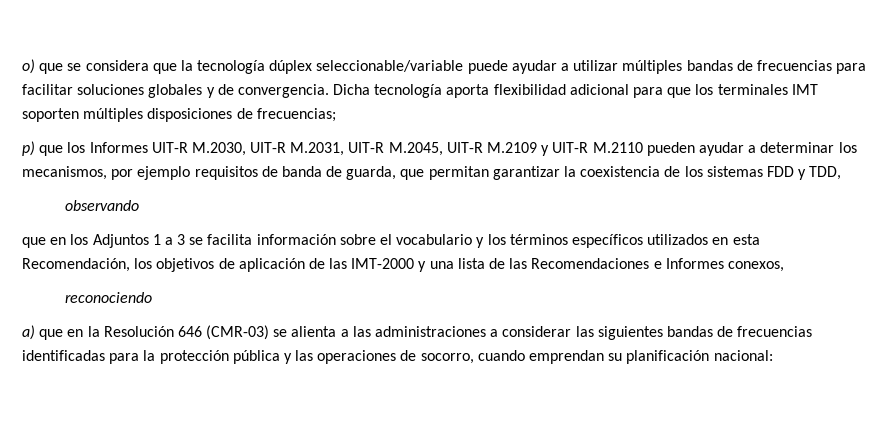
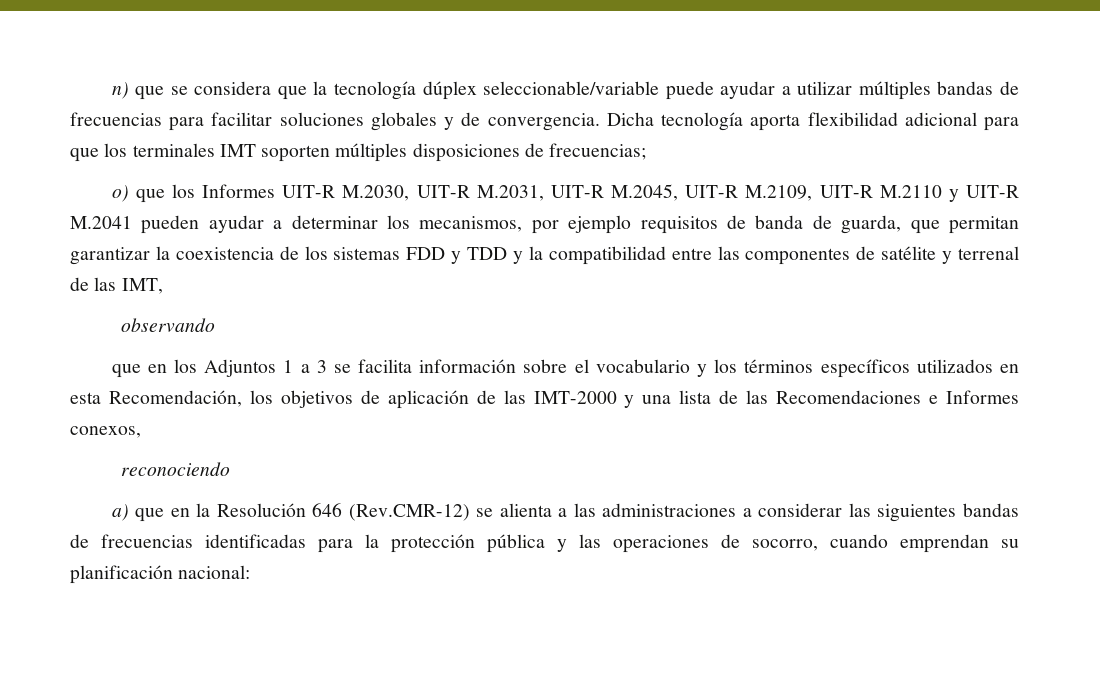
[22,59,35,74] o) -> [111,82,129,99] n)
[22,141,35,156] p) -> [111,185,129,202] o)
[487,142,538,153] M.2109 -> [745,185,942,201] M.2109, UIT-R M.2110
[592,142,643,153] M.2110 -> [70,216,132,229] M.2041
[809,166,842,180] TDD, -> [467,246,1020,265] [70,277,163,294] TDD y la compatibilidad entre las componentes de satélite y terrenal de las IMT,
[206,325,270,340] (CMR-03) -> [348,504,470,521] (Rev.CMR-12)

